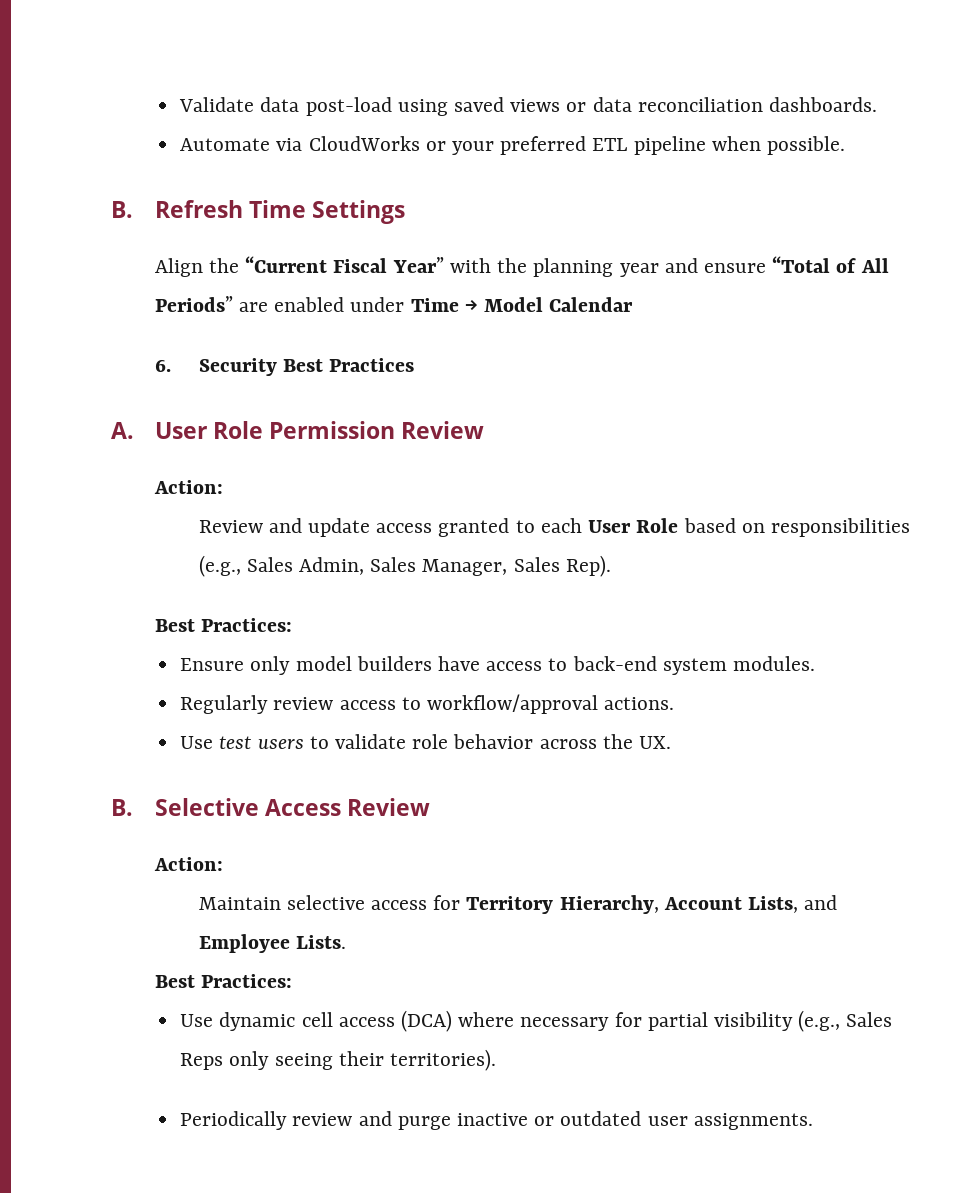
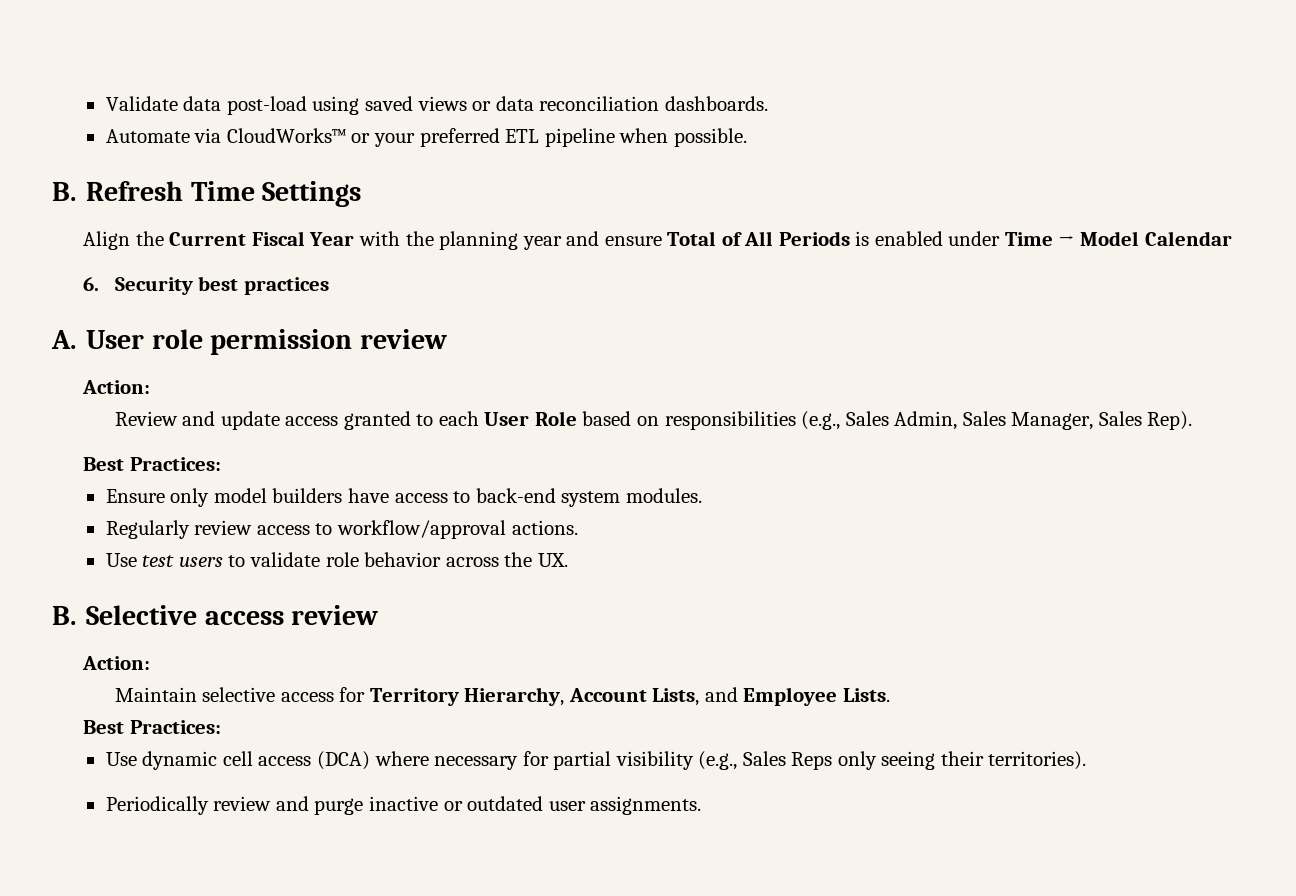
[308,136,420,151] CloudWorks -> [226,128,346,143] CloudWorks™
[245,256,444,273] “Current Fiscal Year” -> [169,231,355,246] Current Fiscal Year
[772,256,831,273] “Total -> [667,231,717,246] Total
[154,296,269,312] Periods” are -> [778,231,870,246] Periods is
[282,358,415,372] Best Practices -> [198,276,329,295] best practices
[213,421,485,439] Role Permission Review -> [151,329,447,355] role permission review
[265,798,431,816] Access Review -> [204,605,379,625] access review

